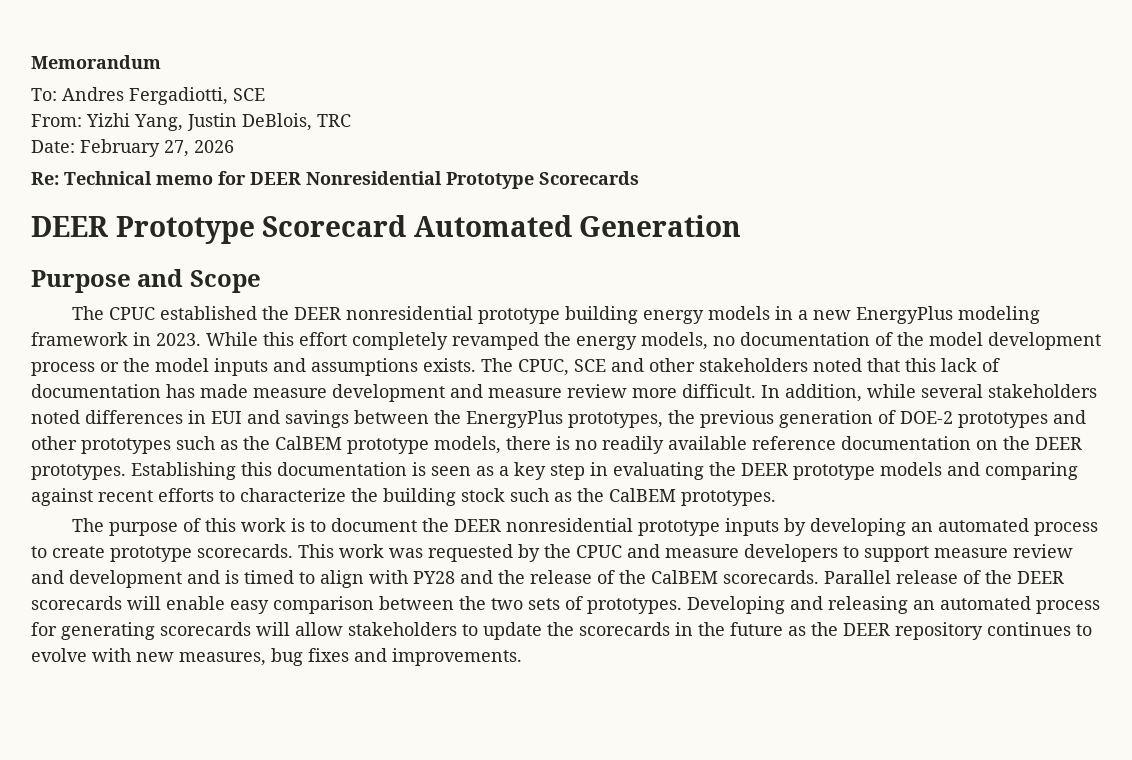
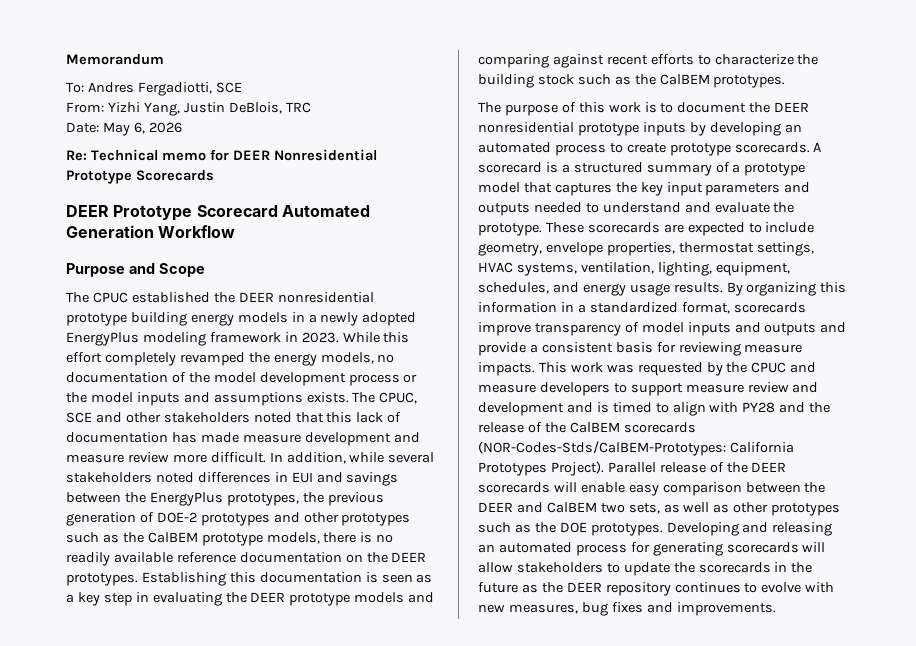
[80,139,189,157] February 27, -> [102,122,145,136] May 6,
(742, 226) none -> [158,225,236,238] Workflow
[813,310,852,320] new -> [320,312,417,326] newly adopted
(293, 551) none -> [813,142,822,152] [478,162,806,176] [478,182,811,196] [478,202,795,216] [478,222,815,236] [478,242,814,256] [478,262,790,276] [478,282,847,296] [478,302,806,314] [478,322,847,336] [478,342,803,356] [478,362,535,376] A scorecard is a structured summary of a prototype model that captures the key input parameters and outputs needed to understand and evaluate the prototype. These scorecards are expected to include geometry, envelope properties, thermostat settings, HVAC systems, ventilation, lighting, equipment, schedules, and energy usage results. By organizing this information in a standardized format, scorecards improve transparency of model inputs and outputs and provide a consistent basis for reviewing measure impacts.
[723,570,819,584] scorecards. -> [623,422,696,433] [478,441,794,456] [478,461,604,476] scorecards (NOR-Codes-Stds/CalBEM-Prototypes: California Prototypes Project).
[491,596,583,610] two sets of -> [478,502,841,516] [478,522,587,533] DEER and CalBEM two sets, as well as other prototypes such as the DOE

